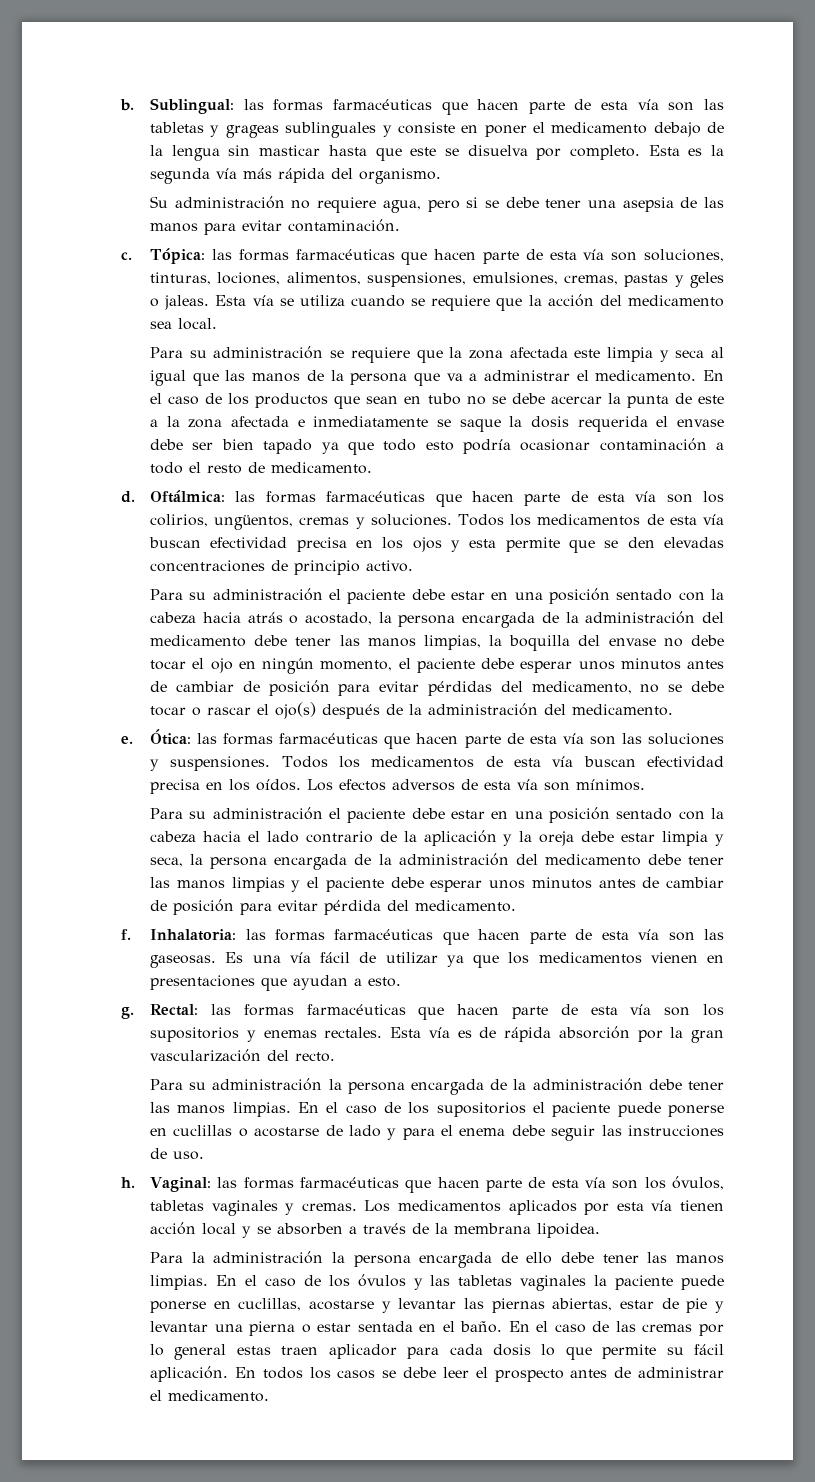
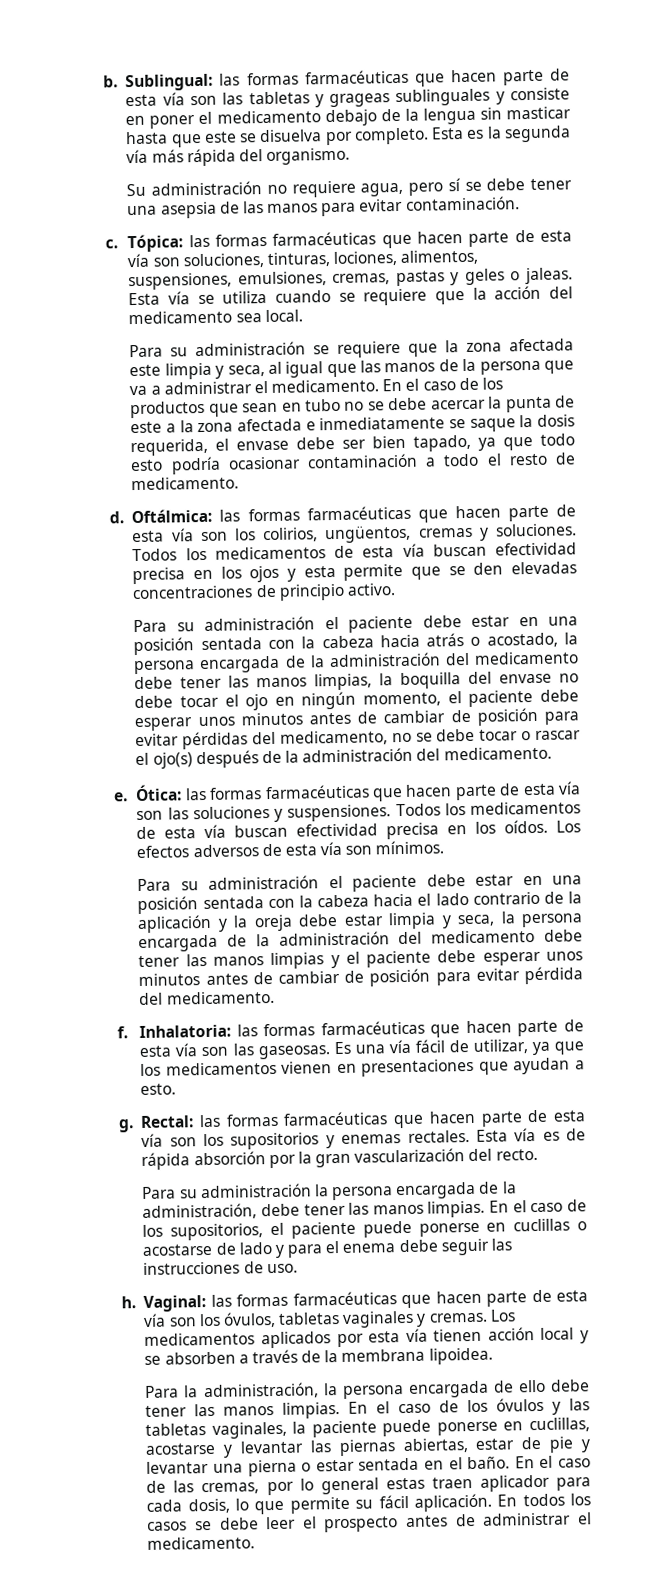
[466,197,479,208] si -> [447,178,461,192] sí
[675,350,705,358] seca -> [227,365,265,377] seca,
[577,416,648,432] requerida -> [130,438,209,457] requerida,
[263,439,313,454] tapado -> [413,434,472,452] tapado,
[616,589,673,601] sentado -> [200,637,262,651] sentada
[616,808,673,820] sentado -> [202,896,264,910] sentada
[385,952,438,964] utilizar -> [472,1039,528,1054] utilizar,
[532,1078,643,1091] administración -> [142,1203,258,1220] administración,
[436,1102,526,1117] supositorios -> [170,1223,264,1241] supositorios,
[213,1251,324,1264] administración -> [202,1382,319,1400] administración,
[520,1275,587,1291] vaginales -> [211,1421,287,1439] vaginales,
[642,1324,693,1332] cremas -> [201,1482,260,1495] cremas,
[492,1344,531,1356] dosis -> [187,1498,230,1514] dosis,

